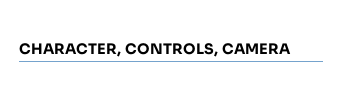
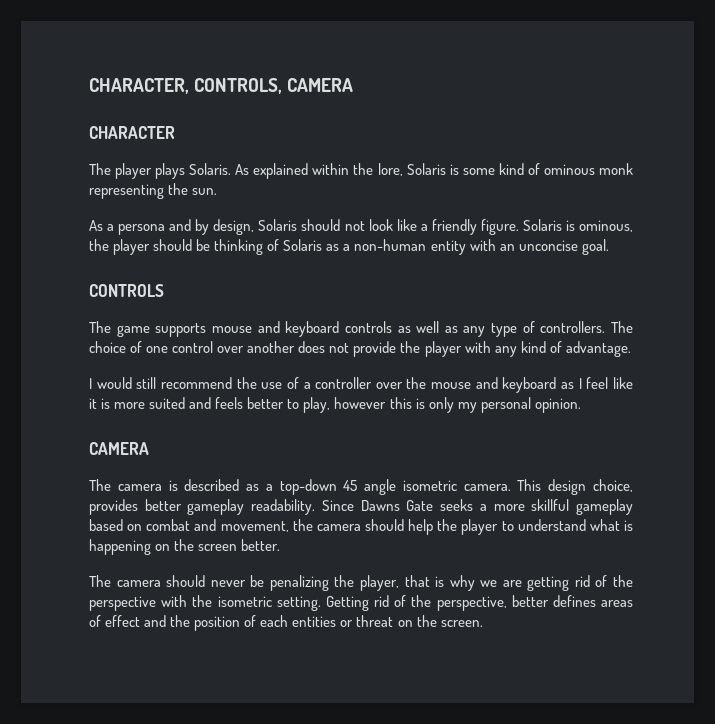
(291, 49) none -> [89,126,175,139] [89,163,633,179] [89,183,218,199] [89,219,633,235] [89,239,609,255] [89,284,164,297] [89,321,634,337] [89,341,631,357] [89,377,633,393] [89,397,581,413] [89,442,149,455] [89,479,633,495] [89,499,634,515] [89,519,634,535] [89,539,281,555] [89,575,633,591] [89,595,634,611] [89,615,483,631] // CHARACTER // The player plays Solaris. As explained within the lore, Solaris is some kind of ominous monk representing the sun. // As a persona and by design, Solaris should not look like a friendly figure. Solaris is ominous, the player should be thinking of Solaris as a non-human entity with an unconcise goal. // CONTROLS // The game supports mouse and keyboard controls as well as any type of controllers. The choice of one control over another does not provide the player with any kind of advantage. // I would still recommend the use of a controller over the mouse and keyboard as I feel like it is more suited and feels better to play, however this is only my personal opinion. // CAMERA // The camera is described as a top-down 45 angle isometric camera. This design choice, provides better gameplay readability. Since Dawns Gate seeks a more skillful gameplay based on combat and movement, the camera should help the player to understand what is happening on the screen better. // The camera should never be penalizing the player, that is why we are getting rid of the perspective with the isometric setting. Getting rid of the perspective, better defines areas of effect and the position of each entities or threat on the screen.

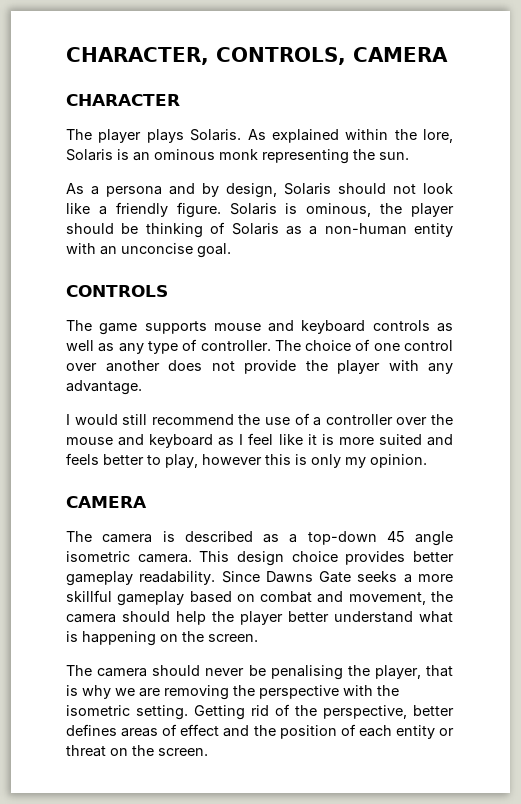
[462,163,540,175] some kind of -> [133,152,150,161] an
[540,321,606,333] controllers. -> [200,340,271,351] controller.
[520,341,562,353] kind of -> (453, 368) none
[480,397,531,413] personal -> (366, 462) none
[593,479,633,492] choice, -> [291,551,338,562] choice
[501,521,514,531] to -> [288,611,329,622] better
[198,539,281,551] screen better. -> [208,634,258,642] screen.
[269,575,329,591] penalizing -> [270,665,343,680] penalising
[527,575,608,591] getting rid of -> [164,685,229,700] removing
[292,616,337,627] entities -> [395,725,435,739] entity

